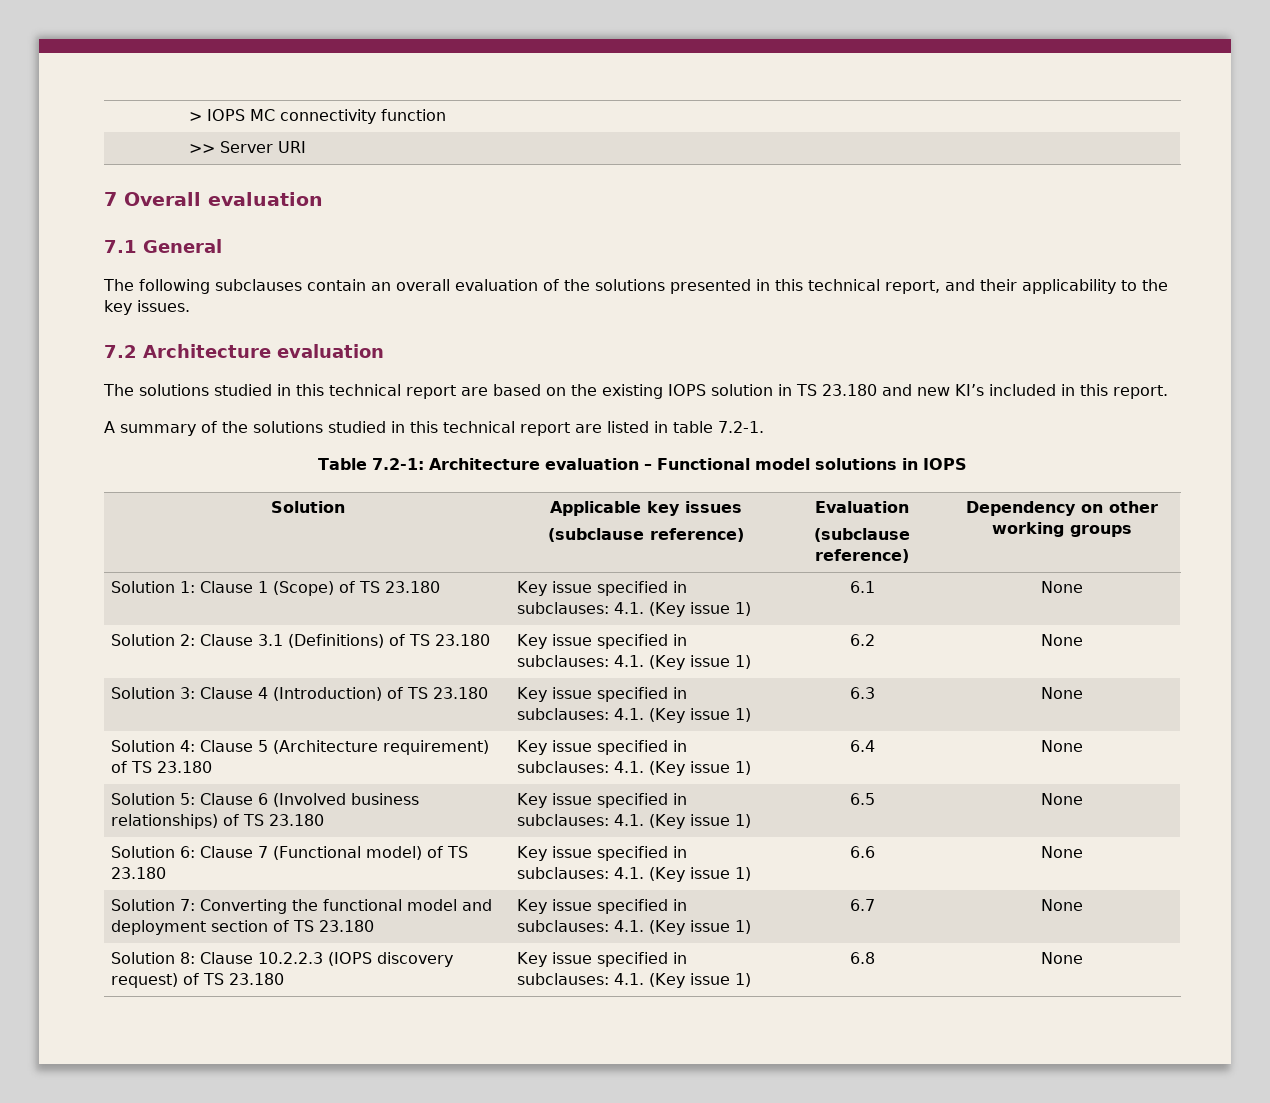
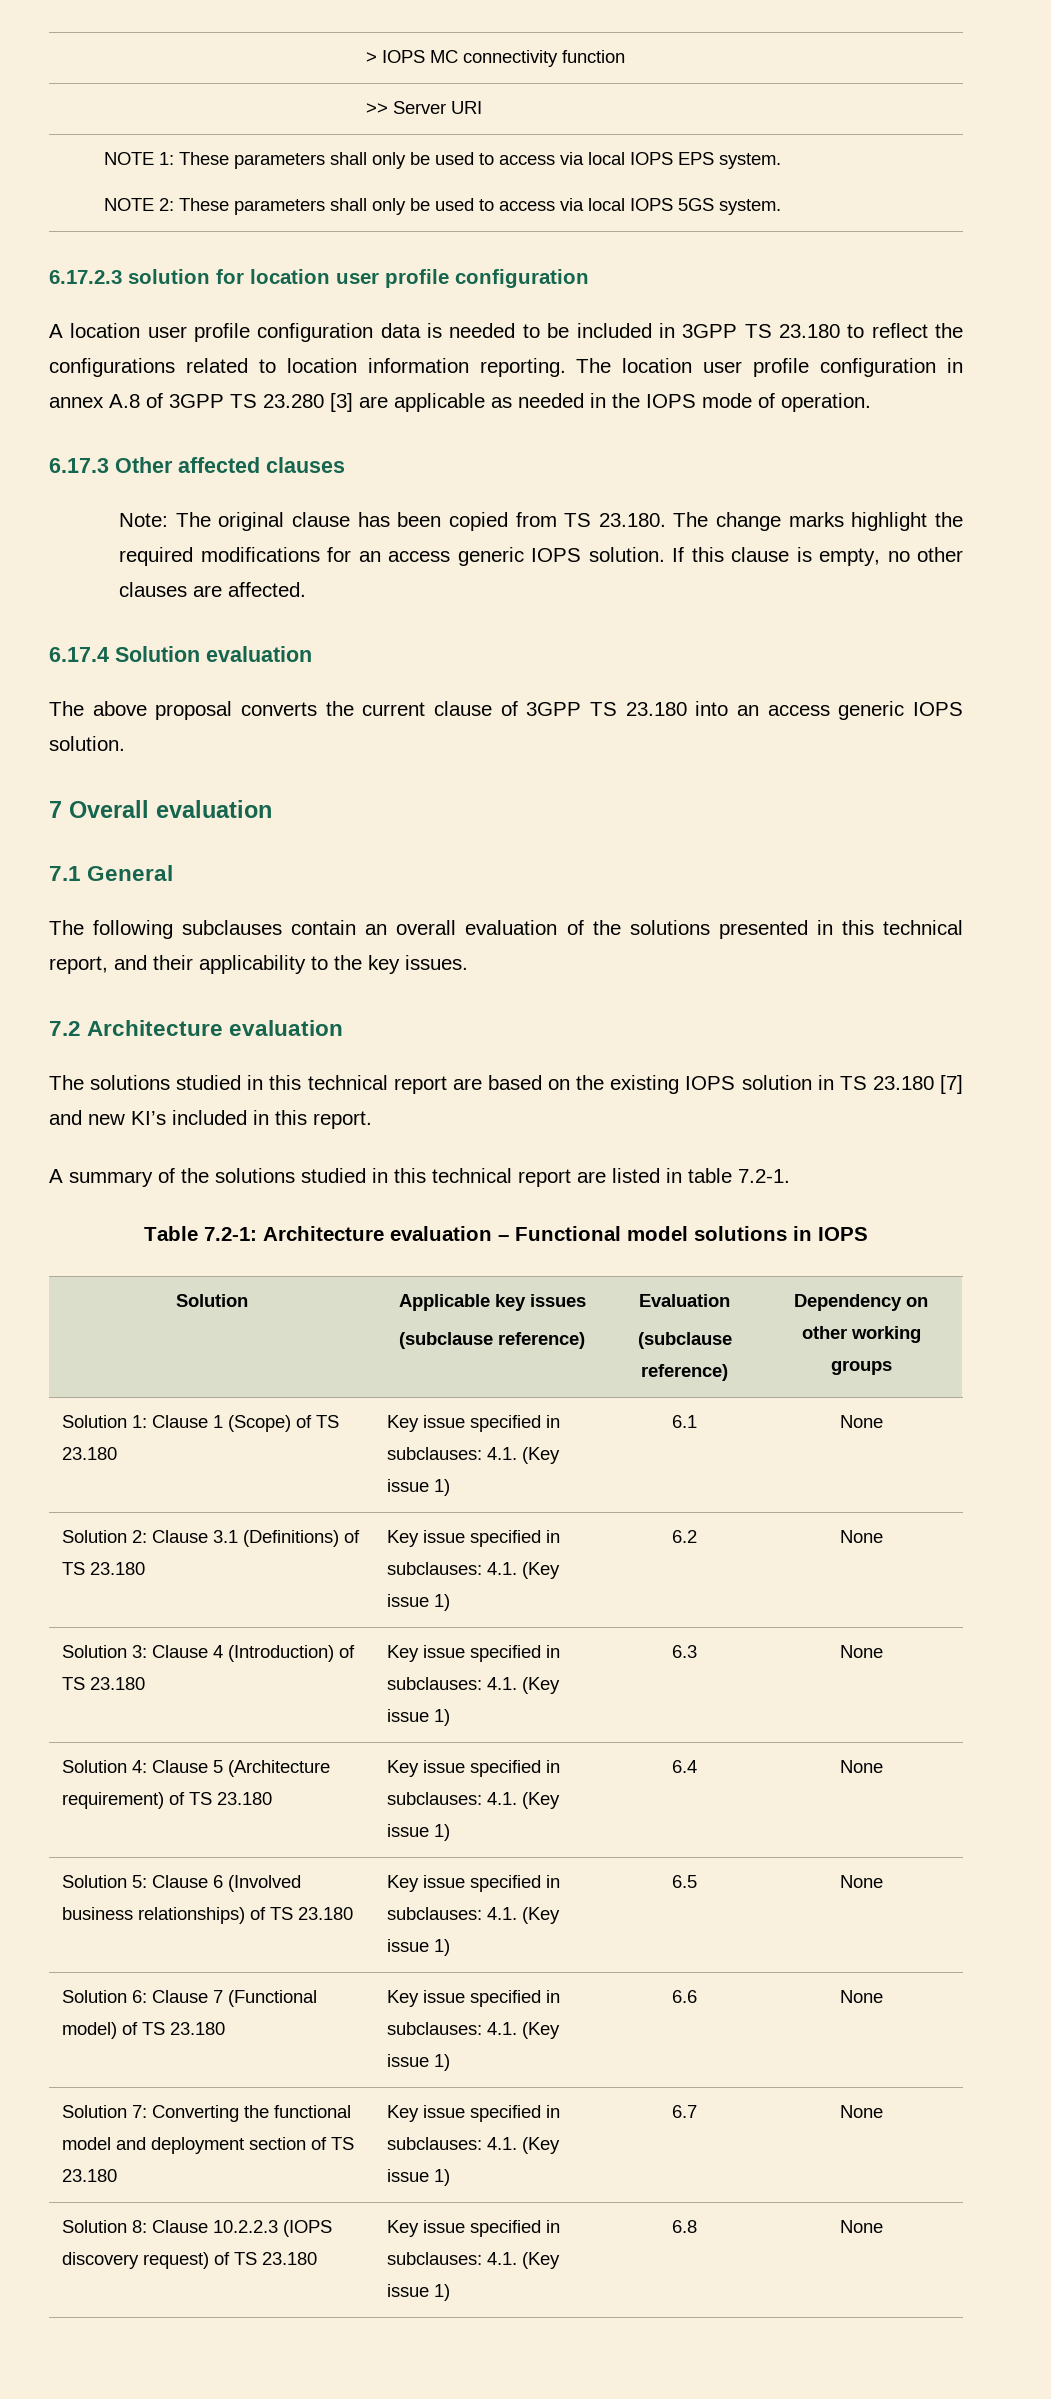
(306, 147) none -> [103,152,781,169] [103,198,781,215] [49,269,589,288] [49,323,964,342] [49,358,963,377] [49,393,871,412] [49,457,345,473] [119,512,963,531] [119,547,964,566] [119,582,307,597] [49,646,312,662] [49,701,963,720] [49,736,125,751] // NOTE 1: These parameters shall only be used to access via local IOPS EPS system. // NOTE 2: These parameters shall only be used to access via local IOPS 5GS system. // 6.17.2.3 solution for location user profile configuration // A location user profile configuration data is needed to be included in 3GPP TS 23.180 to reflect the configurations related to location information reporting. The location user profile configuration in annex A.8 of 3GPP TS 23.280 [3] are applicable as needed in the IOPS mode of operation. // 6.17.3 Other affected clauses // Note: The original clause has been copied from TS 23.180. The change marks highlight the required modifications for an access generic IOPS solution. If this clause is empty, no other clauses are affected. // 6.17.4 Solution evaluation // The above proposal converts the current clause of 3GPP TS 23.180 into an access generic IOPS solution.
(877, 390) none -> [940,1075,964,1094] [7]

